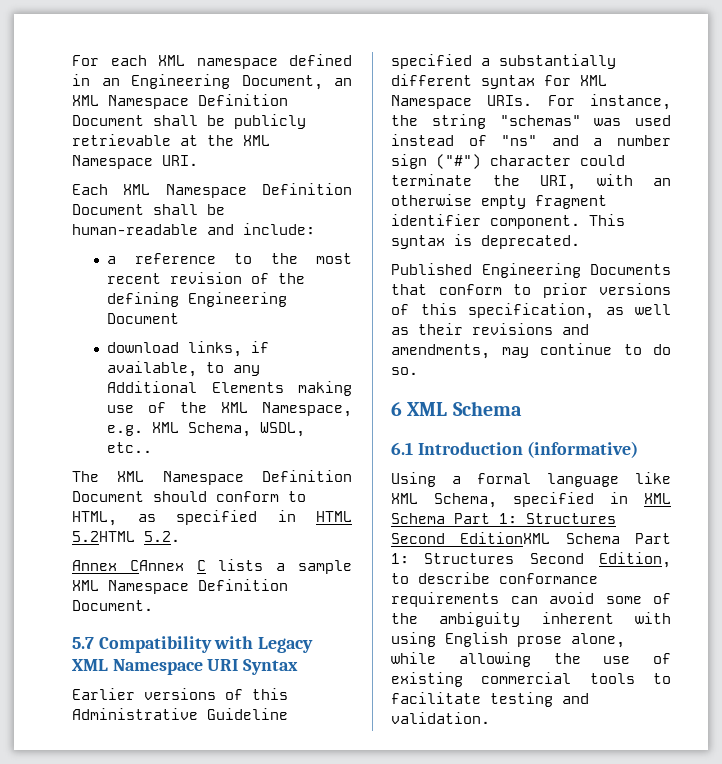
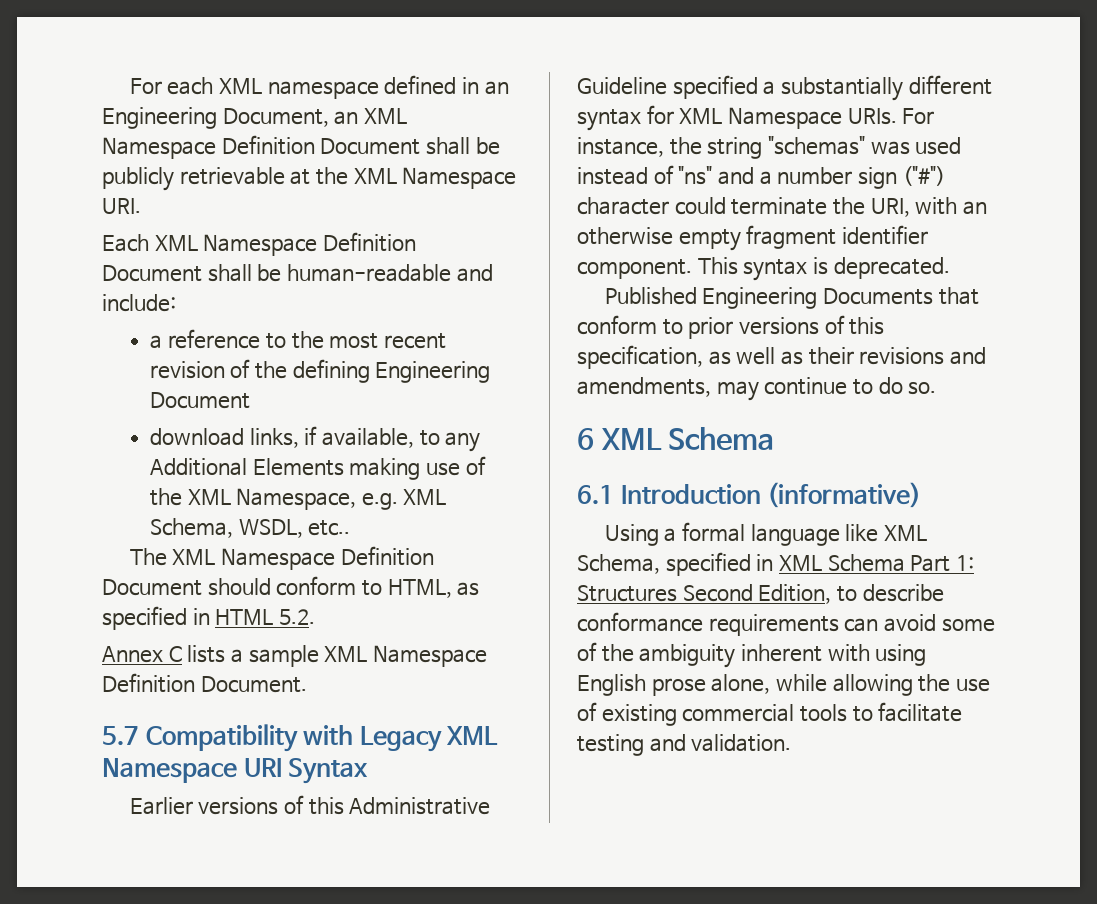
[72,531,135,542] 5.2HTML -> (274, 617) none
[129,560,184,571] CAnnex -> (163, 654) none
[460,532,671,544] [391,553,584,564] EditionXML Schema Part 1: Structures Second -> (753, 593) none

